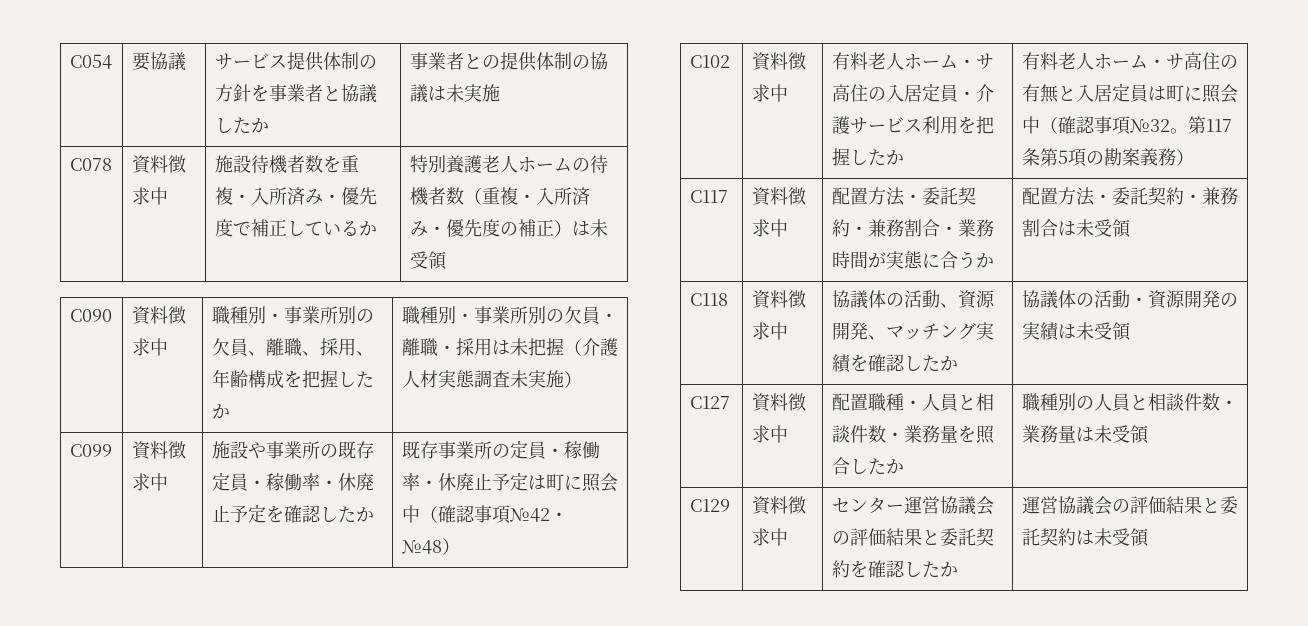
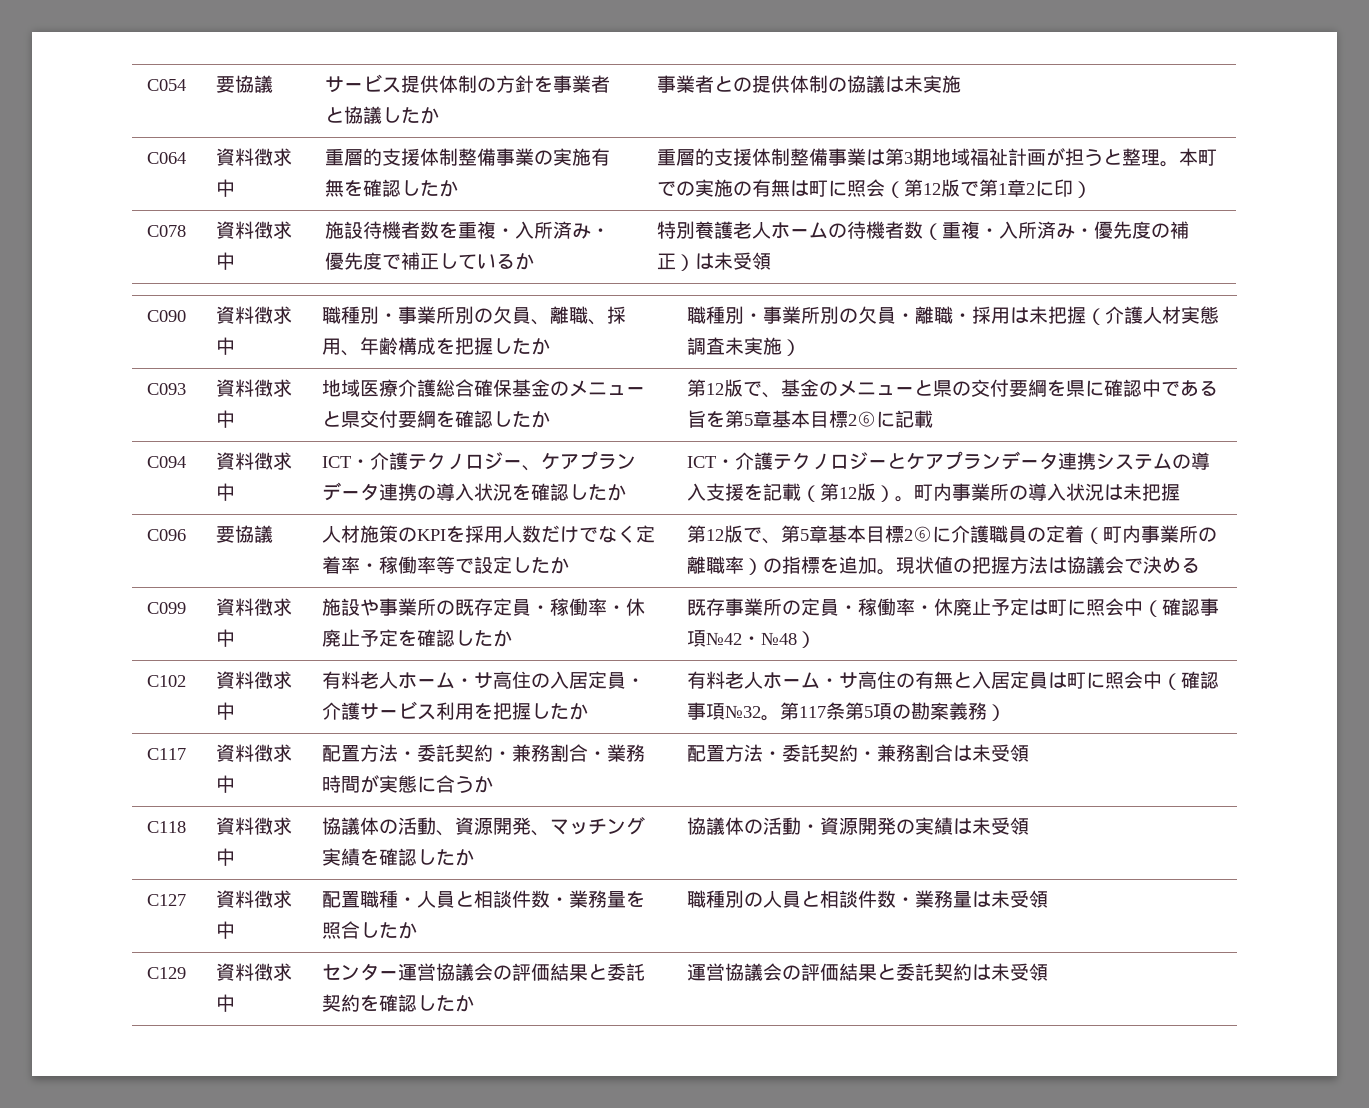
(500, 93) none -> [146,152,186,164] [215,148,292,166] [215,179,235,197] [324,148,610,166] [324,179,458,197] [656,148,1217,167] [656,179,1092,198] // C064 | 資料徴求中 | 重層的支援体制整備事業の実施有無を確認したか | 重層的支援体制整備事業は第3期地域福祉計画が担うと整理。本町での実施の有無は町に照会（第12版で第1章2に印）
(582, 379) none -> [146,383,186,395] [215,379,292,397] [215,410,235,428] [321,379,645,397] [321,410,550,428] [686,379,1218,398] [686,410,933,428] [146,456,186,468] [215,452,292,470] [215,483,235,501] [321,451,636,471] [321,482,626,501] [686,451,1210,470] [686,483,1180,502] [146,529,186,541] [215,525,273,543] [321,525,655,543] [321,556,569,574] [686,525,1217,544] [686,556,1200,575] // C093 | 資料徴求中 | 地域医療介護総合確保基金のメニューと県交付要綱を確認したか | 第12版で、基金のメニューと県の交付要綱を県に確認中である旨を第5章基本目標2⑥に記載 // C094 | 資料徴求中 | ICT・介護テクノロジー、ケアプランデータ連携の導入状況を確認したか | ICT・介護テクノロジーとケアプランデータ連携システムの導入支援を記載（第12版）。町内事業所の導入状況は未把握 // C096 | 要協議 | 人材施策のKPIを採用人数だけでなく定着率・稼働率等で設定したか | 第12版で、第5章基本目標2⑥に介護職員の定着（町内事業所の離職率）の指標を追加。現状値の把握方法は協議会で決める

